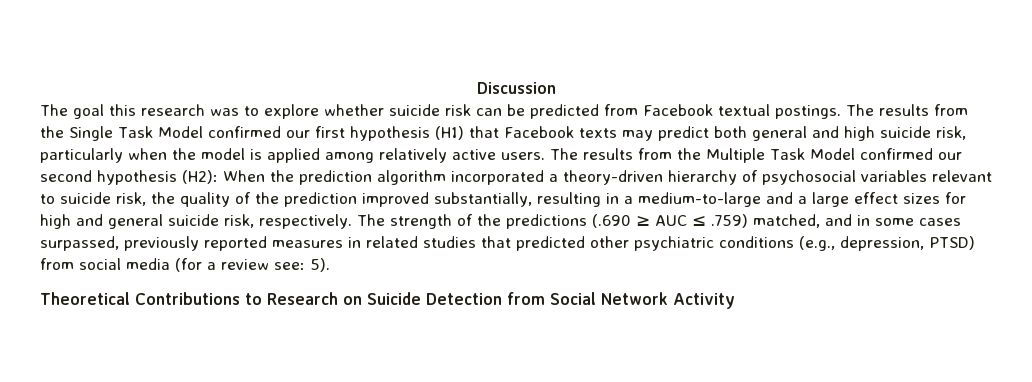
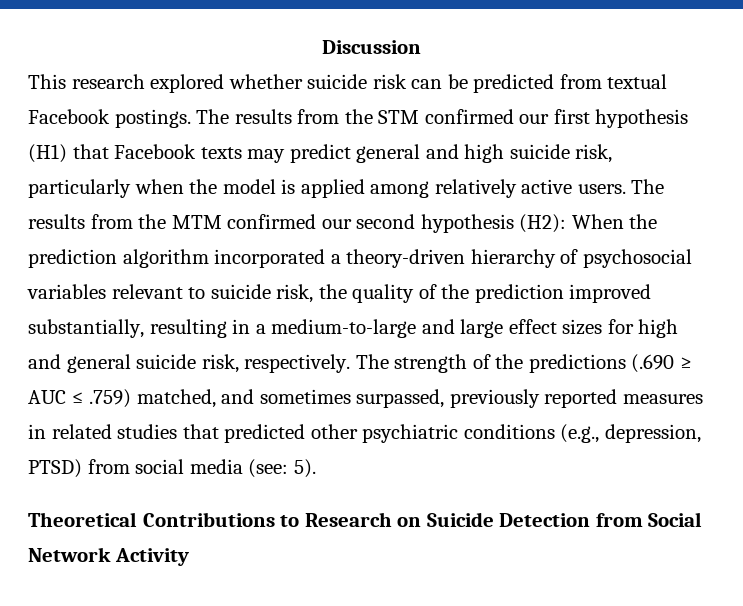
[40,104,319,119] The goal this research was to explore -> [28,74,225,93] This research explored
[643,104,770,116] Facebook textual -> [607,74,668,89] [28,109,110,124] textual Facebook
[69,126,203,141] Single Task Model -> [378,110,420,124] STM
[713,126,747,138] both -> (351, 153) none
[706,148,855,163] Multiple Task Model -> [171,215,222,229] MTM
[798,196,807,204] a -> (455, 326) none
[857,215,961,226] in some cases -> [259,389,351,404] sometimes
[175,258,305,272] (for a review see: -> [248,459,289,478] (see:

